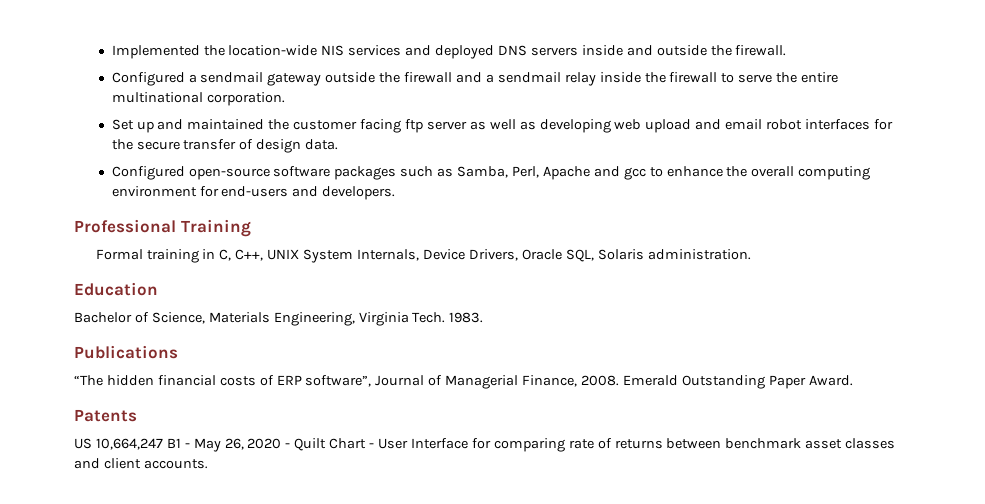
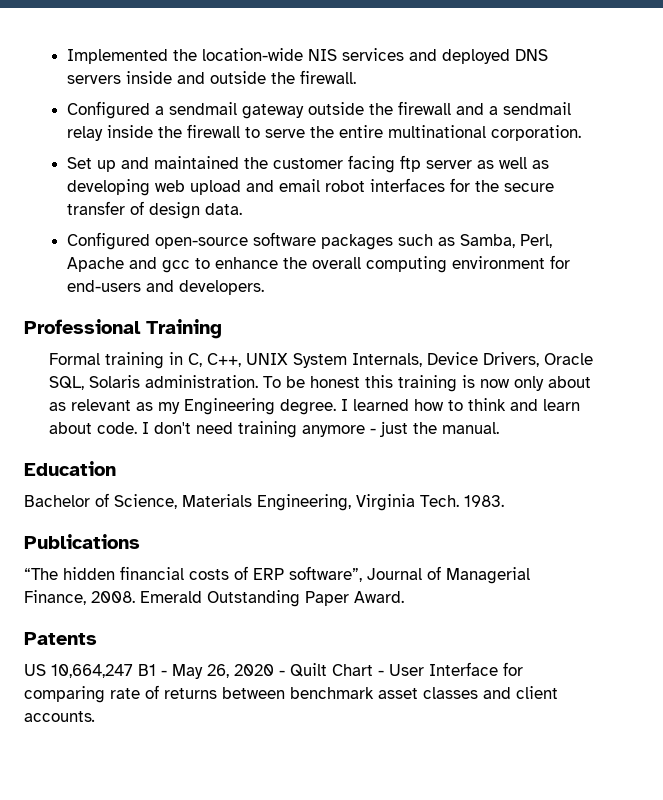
(751, 254) none -> [262,375,591,392] [48,398,580,415] [48,421,499,438] To be honest this training is now only about as relevant as my Engineering degree. I learned how to think and learn about code. I don't need training anymore - just the manual.

